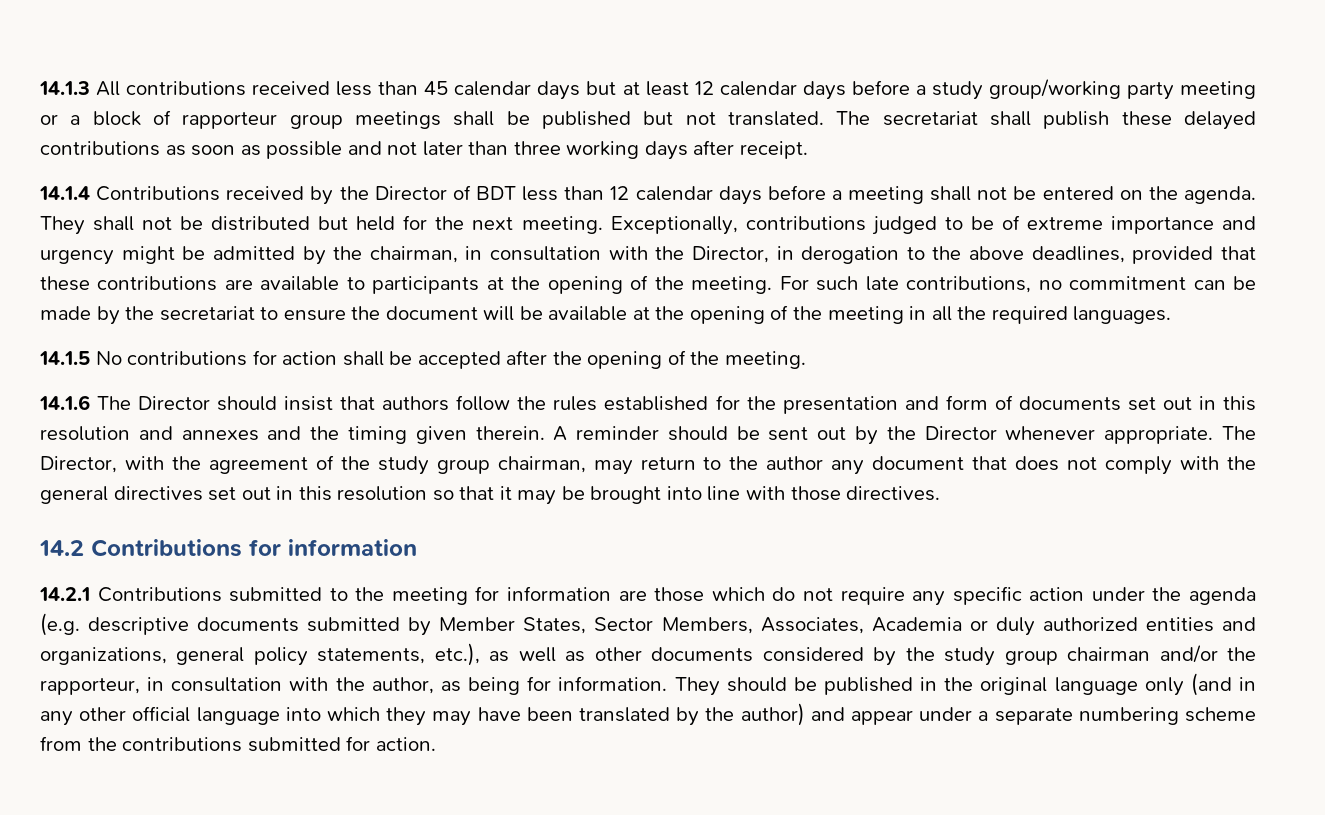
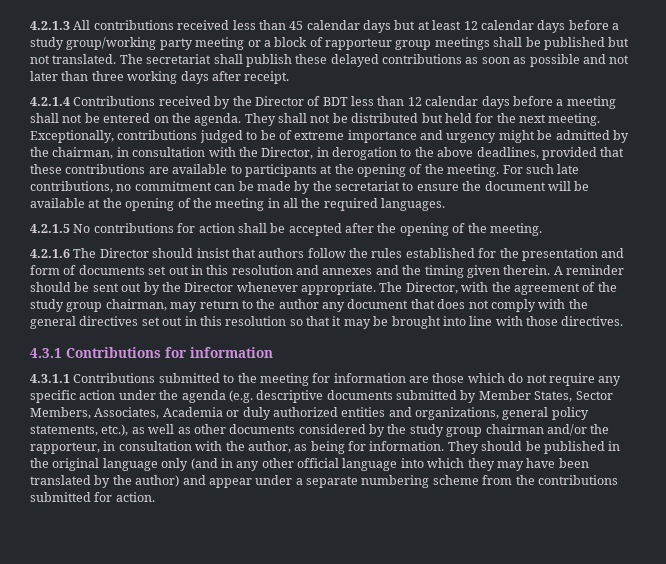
[39,81,90,95] 14.1.3 -> [30,21,70,30] 4.2.1.3
[39,186,90,200] 14.1.4 -> [30,97,70,106] 4.2.1.4
[39,351,90,365] 14.1.5 -> [30,224,70,233] 4.2.1.5
[39,395,90,410] 14.1.6 -> [30,249,70,258] 4.2.1.6
[39,540,84,556] 14.2 -> [30,348,62,358] 4.3.1
[39,587,90,601] 14.2.1 -> [30,374,70,383] 4.3.1.1

